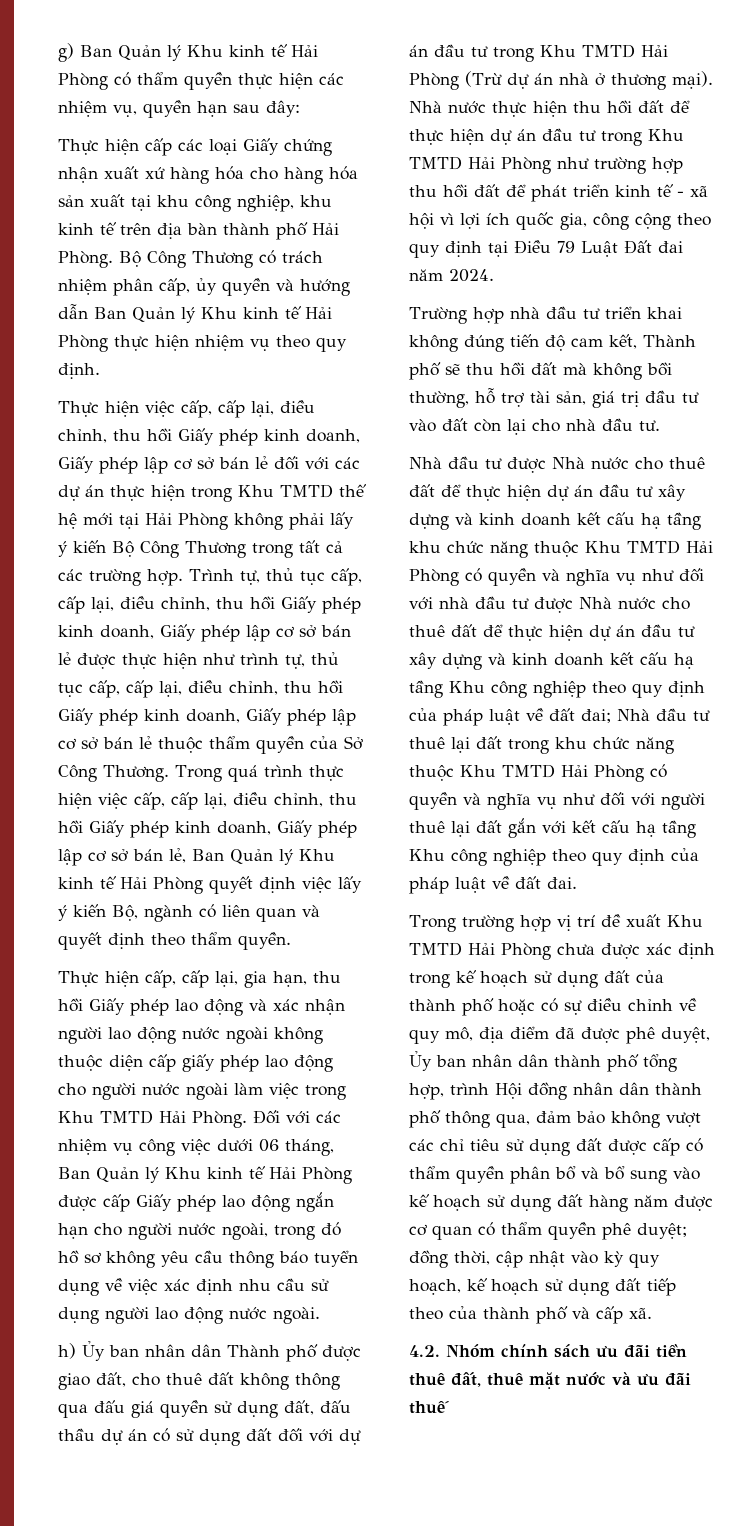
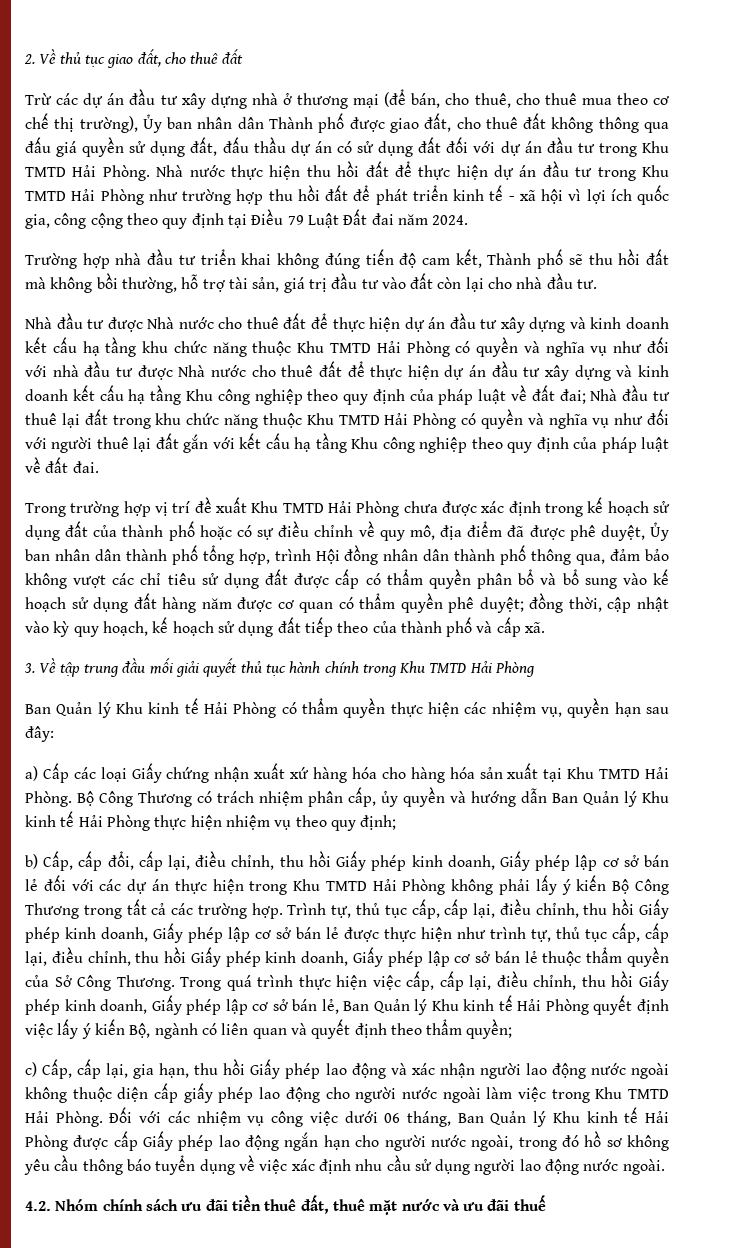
[58,43,318,62] [58,72,344,90] [58,100,300,118] [58,138,332,156] [58,166,358,184] [58,194,332,212] [58,222,339,240] [58,250,323,268] [58,278,350,296] [58,304,332,323] [58,335,347,352] [58,363,100,379] [58,400,315,418] [58,428,360,446] [58,456,360,474] [58,484,366,502] [58,512,354,530] [58,540,343,558] [58,568,362,586] [58,596,361,614] [58,624,351,642] [58,652,339,669] [58,680,343,698] [58,708,356,726] [58,736,364,754] [58,765,344,782] [58,792,357,810] [58,820,357,838] [58,848,335,866] [58,876,362,894] [58,904,320,922] [58,932,291,950] [58,970,341,988] [58,998,345,1016] [58,1027,323,1044] [58,1054,333,1072] [58,1083,346,1100] [58,1110,341,1128] [58,1139,334,1156] [58,1166,352,1184] [58,1192,334,1212] [58,1222,341,1240] [58,1250,358,1268] [58,1278,329,1296] [58,1307,320,1324] [58,1343,76,1359] g) Ban Quản lý Khu kinh tế Hải Phòng có thẩm quyền thực hiện các nhiệm vụ, quyền hạn sau đây: // Thực hiện cấp các loại Giấy chứng nhận xuất xứ hàng hóa cho hàng hóa sản xuất tại khu công nghiệp, khu kinh tế trên địa bàn thành phố Hải Phòng. Bộ Công Thương có trách nhiệm phân cấp, ủy quyền và hướng dẫn Ban Quản lý Khu kinh tế Hải Phòng thực hiện nhiệm vụ theo quy định. // Thực hiện việc cấp, cấp lại, điều chỉnh, thu hồi Giấy phép kinh doanh, Giấy phép lập cơ sở bán lẻ đối với các dự án thực hiện trong Khu TMTD thế hệ mới tại Hải Phòng không phải lấy ý kiến Bộ Công Thương trong tất cả các trường hợp. Trình tự, thủ tục cấp, cấp lại, điều chỉnh, thu hồi Giấy phép kinh doanh, Giấy phép lập cơ sở bán lẻ được thực hiện như trình tự, thủ tục cấp, cấp lại, điều chỉnh, thu hồi Giấy phép kinh doanh, Giấy phép lập cơ sở bán lẻ thuộc thẩm quyền của Sở Công Thương. Trong quá trình thực hiện việc cấp, cấp lại, điều chỉnh, thu hồi Giấy phép kinh doanh, Giấy phép lập cơ sở bán lẻ, Ban Quản lý Khu kinh tế Hải Phòng quyết định việc lấy ý kiến Bộ, ngành có liên quan và quyết định theo thẩm quyền. // Thực hiện cấp, cấp lại, gia hạn, thu hồi Giấy phép lao động và xác nhận người lao động nước ngoài không thuộc diện cấp giấy phép lao động cho người nước ngoài làm việc trong Khu TMTD Hải Phòng. Đối với các nhiệm vụ công việc dưới 06 tháng, Ban Quản lý Khu kinh tế Hải Phòng được cấp Giấy phép lao động ngắn hạn cho người nước ngoài, trong đó hồ sơ không yêu cầu thông báo tuyển dụng về việc xác định nhu cầu sử dụng người lao động nước ngoài. // h) -> [24,49,243,68] [25,89,670,109] [25,113,138,133] 2. Về thủ tục giao đất, cho thuê đất // Trừ các dự án đầu tư xây dựng nhà ở thương mại (để bán, cho thuê, cho thuê mua theo cơ chế thị trường),
[409,71,713,90] Phòng (Trừ dự án nhà ở thương mại). -> [102,165,150,181] Phòng.
(652, 1313) none -> [24,658,536,677] [25,698,669,718] [25,726,54,742] [25,763,670,783] [25,787,669,807] [25,811,397,831] [25,851,669,871] [25,875,669,895] [25,899,669,919] [25,923,669,943] [25,947,670,967] [25,971,669,991] [25,995,669,1015] [25,1019,513,1039] [25,1059,669,1079] [25,1083,669,1103] [25,1107,669,1127] [25,1131,670,1151] [24,1155,665,1175] // 3. Về tập trung đầu mối giải quyết thủ tục hành chính trong Khu TMTD Hải Phòng // Ban Quản lý Khu kinh tế Hải Phòng có thẩm quyền thực hiện các nhiệm vụ, quyền hạn sau đây: // a) Cấp các loại Giấy chứng nhận xuất xứ hàng hóa cho hàng hóa sản xuất tại Khu TMTD Hải Phòng. Bộ Công Thương có trách nhiệm phân cấp, ủy quyền và hướng dẫn Ban Quản lý Khu kinh tế Hải Phòng thực hiện nhiệm vụ theo quy định; // b) Cấp, cấp đổi, cấp lại, điều chỉnh, thu hồi Giấy phép kinh doanh, Giấy phép lập cơ sở bán lẻ đối với các dự án thực hiện trong Khu TMTD Hải Phòng không phải lấy ý kiến Bộ Công Thương trong tất cả các trường hợp. Trình tự, thủ tục cấp, cấp lại, điều chỉnh, thu hồi Giấy phép kinh doanh, Giấy phép lập cơ sở bán lẻ được thực hiện như trình tự, thủ tục cấp, cấp lại, điều chỉnh, thu hồi Giấy phép kinh doanh, Giấy phép lập cơ sở bán lẻ thuộc thẩm quyền của Sở Công Thương. Trong quá trình thực hiện việc cấp, cấp lại, điều chỉnh, thu hồi Giấy phép kinh doanh, Giấy phép lập cơ sở bán lẻ, Ban Quản lý Khu kinh tế Hải Phòng quyết định việc lấy ý kiến Bộ, ngành có liên quan và quyết định theo thẩm quyền; // c) Cấp, cấp lại, gia hạn, thu hồi Giấy phép lao động và xác nhận người lao động nước ngoài không thuộc diện cấp giấy phép lao động cho người nước ngoài làm việc trong Khu TMTD Hải Phòng. Đối với các nhiệm vụ công việc dưới 06 tháng, Ban Quản lý Khu kinh tế Hải Phòng được cấp Giấy phép lao động ngắn hạn cho người nước ngoài, trong đó hồ sơ không yêu cầu thông báo tuyển dụng về việc xác định nhu cầu sử dụng người lao động nước ngoài.

